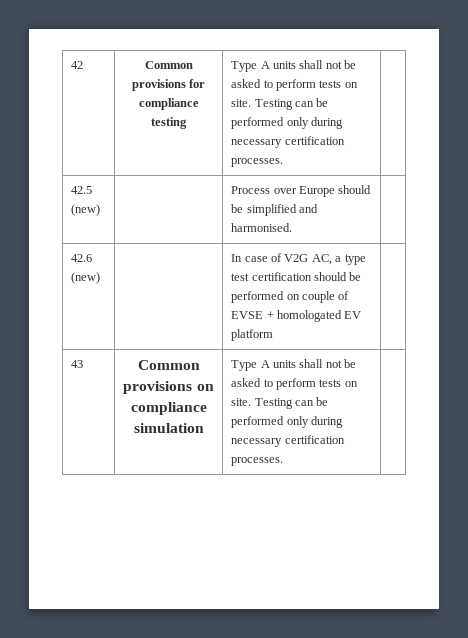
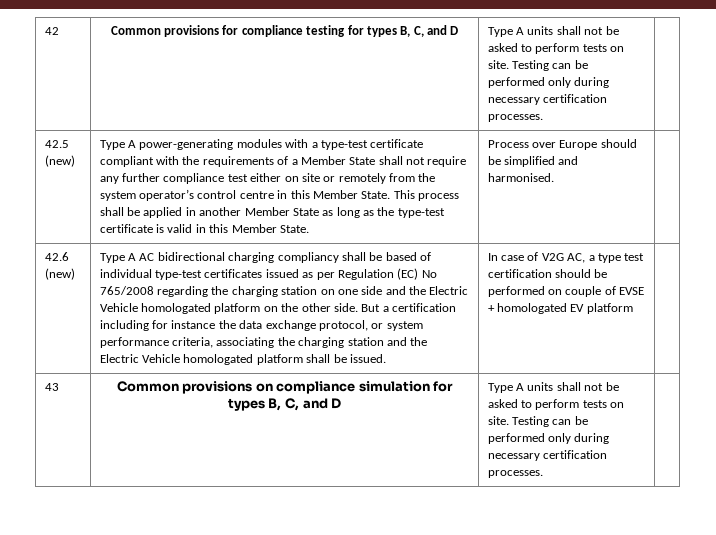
(187, 123) none -> [347,25,459,37] for types B, C, and D
(101, 210) none -> [99,139,424,150] [99,156,467,167] [99,173,436,184] [99,189,460,201] [99,207,445,218] [99,224,309,233] Type A power-generating modules with a type-test certificate compliant with the requirements of a Member State shall not require any further compliance test either on site or remotely from the system operator’s control centre in this Member State. This process shall be applied in another Member State as long as the type-test certificate is valid in this Member State.
(101, 278) none -> [99,252,432,263] [99,268,437,280] [99,286,469,297] [99,303,457,314] [99,320,423,331] [99,337,428,348] [99,354,386,365] Type A AC bidirectional charging compliancy shall be based of individual type-test certificates issued as per Regulation (EC) No 765/2008 regarding the charging station on one side and the Electric Vehicle homologated platform on the other side. But a certification including for instance the data exchange protocol, or system performance criteria, associating the charging station and the Electric Vehicle homologated platform shall be issued.
(204, 428) none -> [433,381,454,392] [227,398,342,411] for types B, C, and D

